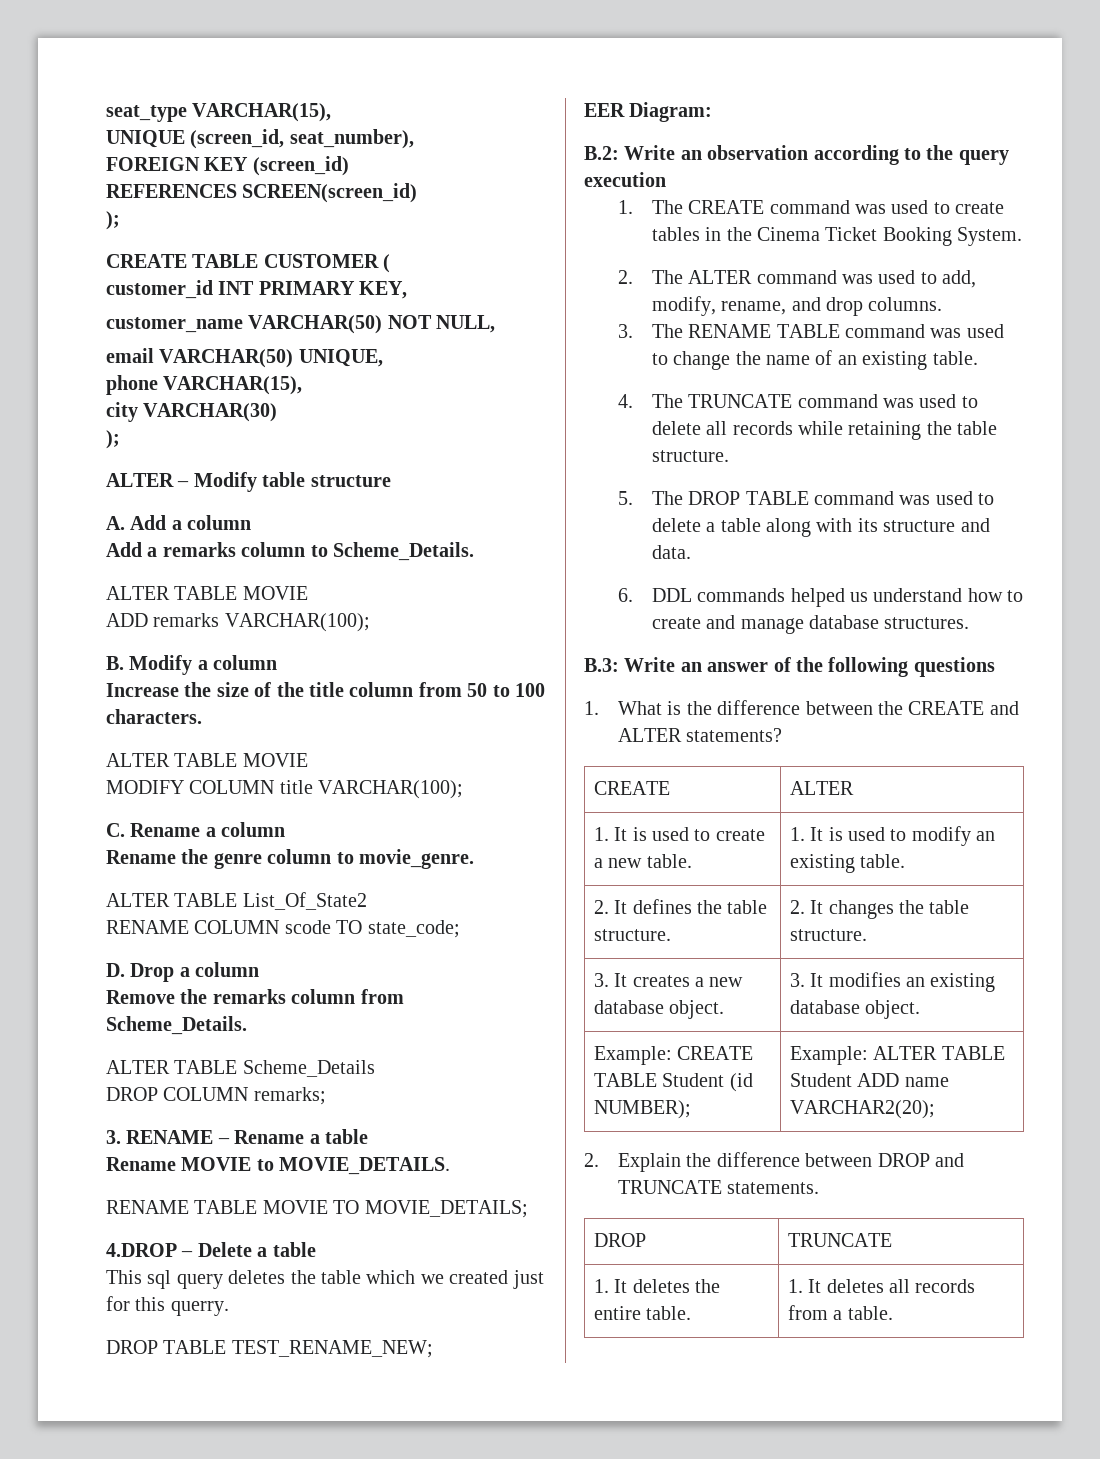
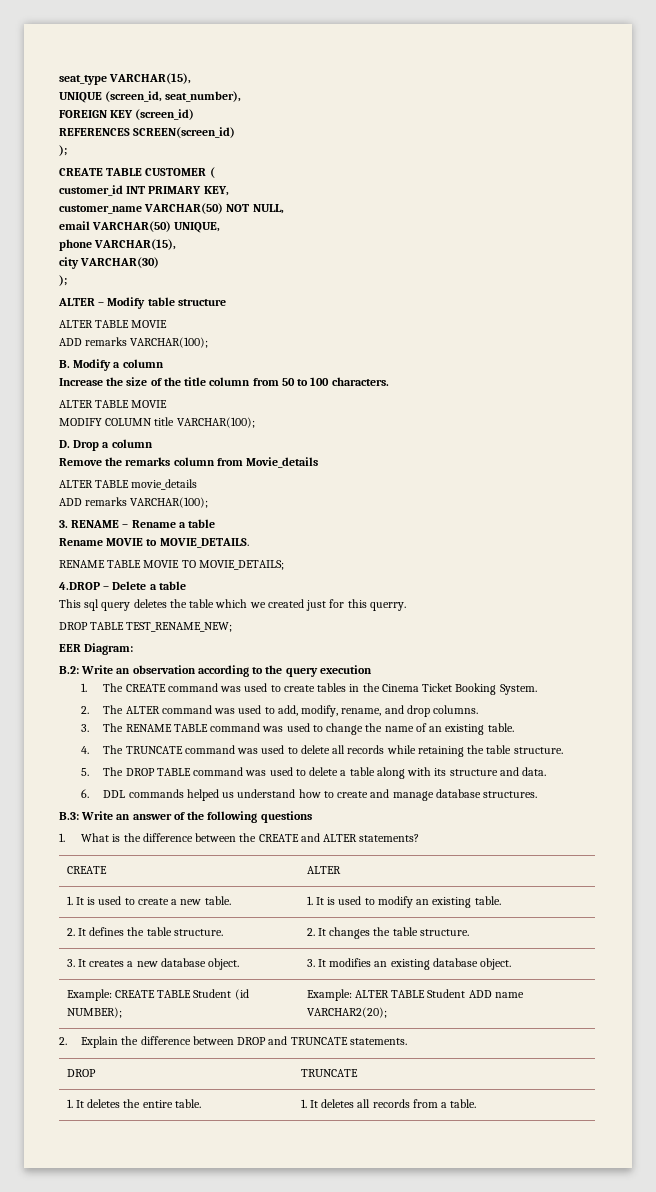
[106,515,252,530] [106,542,474,561] // A. Add a column // Add a remarks column to Scheme_Details. -> (226, 302) none
[106,822,286,837] [106,849,474,869] [106,892,367,910] [106,920,460,938] // C. Rename a column // Rename the genre column to movie_genre. // ALTER TABLE List_Of_State2 // RENAME COLUMN scode TO state_code; -> (255, 422) none
[106,1016,247,1035] [106,1060,375,1077] [106,1087,326,1105] Scheme_Details. // ALTER TABLE Scheme_Details // DROP COLUMN remarks; -> [246,457,319,468] [59,479,198,490] [59,497,209,508] Movie_details // ALTER TABLE movie_details // ADD remarks VARCHAR(100);

